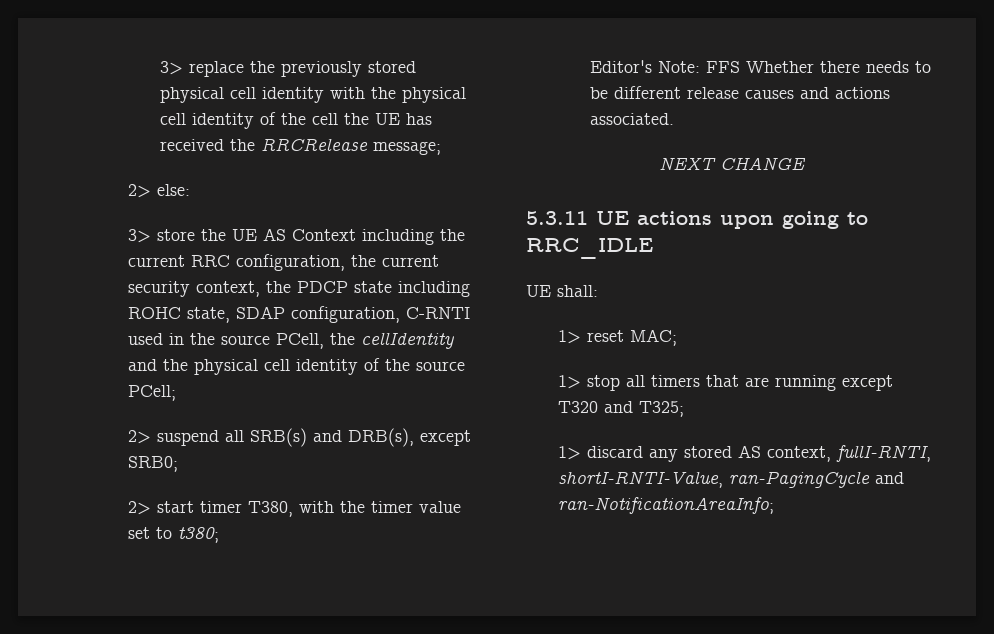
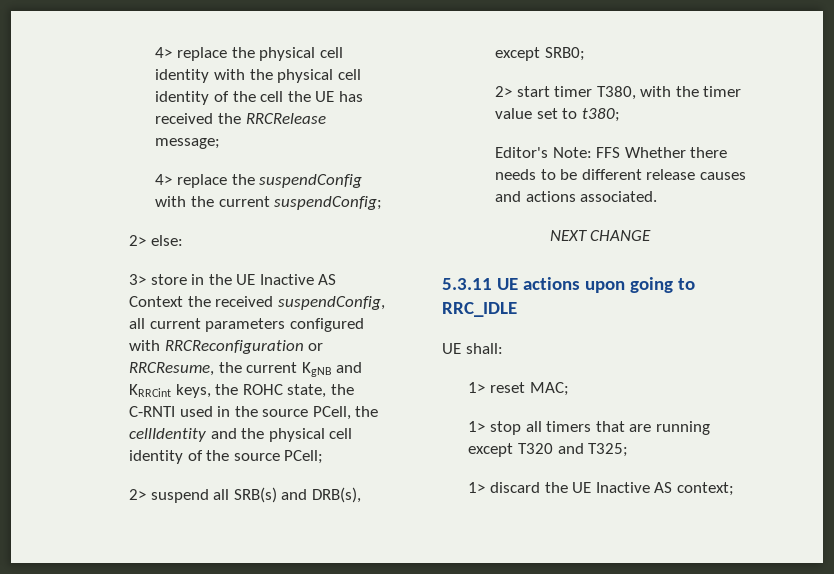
[159,61,416,77] 3> replace the previously stored -> [155,47,255,61] 4> replace the
(441, 148) none -> [155,174,363,188] [155,196,383,210] // 4> replace the suspendConfig with the current suspendConfig;
[200,229,257,241] the UE -> [191,274,314,285] in the UE Inactive
[361,229,465,245] [127,254,439,271] [127,281,470,297] [127,306,400,323] including the current RRC configuration, the current security context, the PDCP state including ROHC state, SDAP configuration, -> [187,296,385,310] [128,318,364,332] [128,340,324,354] [128,362,363,377] [128,384,354,398] the received suspendConfig, all current parameters configured with RRCReconfiguration or RRCResume, the current KgNB and KRRCint keys, the ROHC state, the
[648,445,931,462] [557,471,904,488] [557,497,774,514] any stored AS context, fullI-RNTI, shortI-RNTI-Value, ran-PagingCycle and ran-NotificationAreaInfo; -> [544,482,734,496] the UE Inactive AS context;

